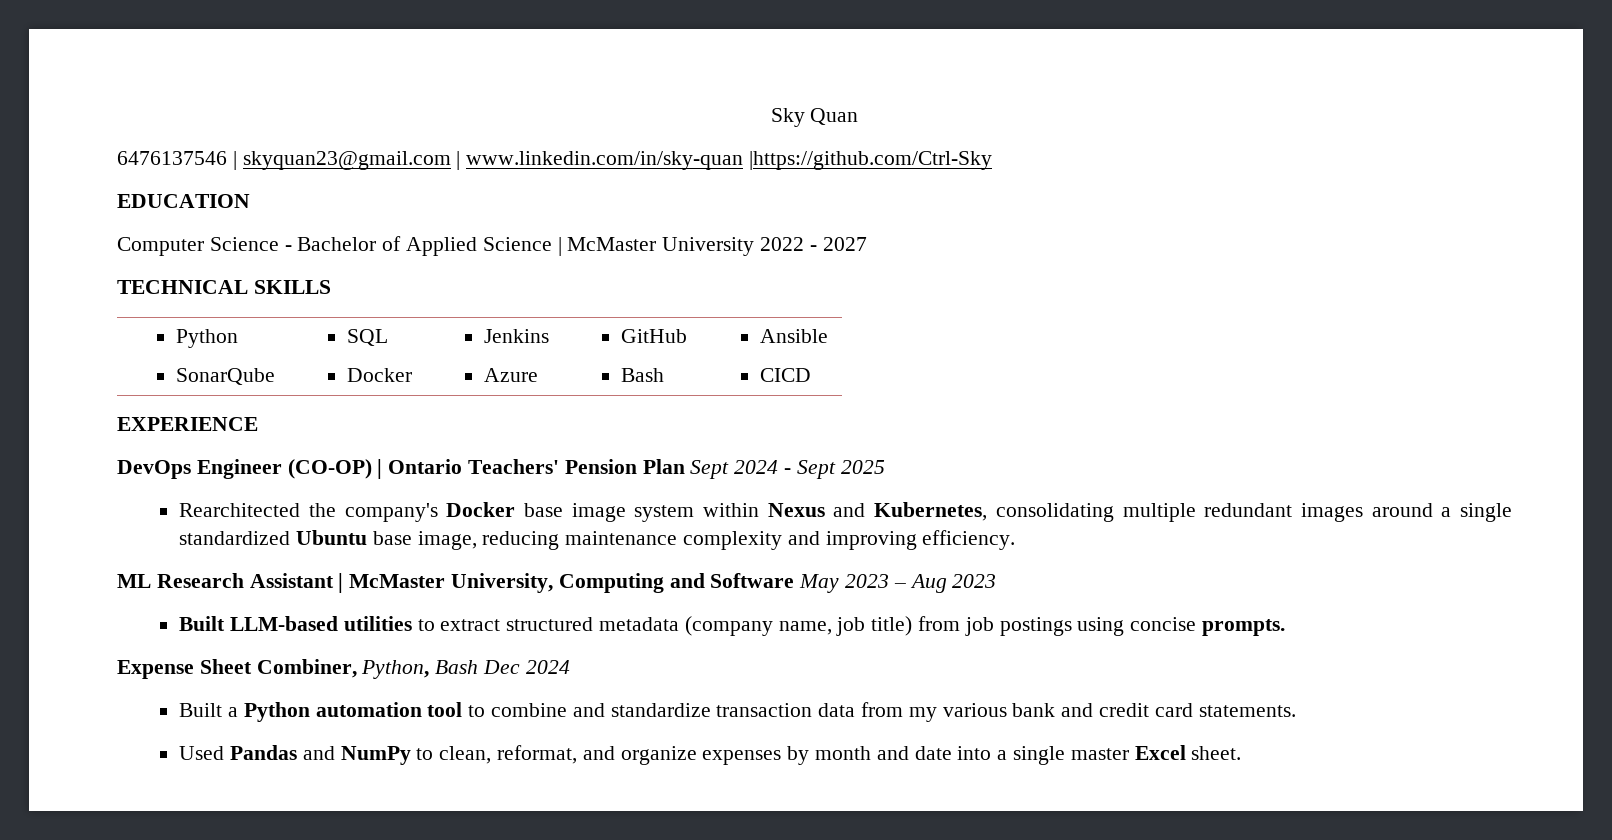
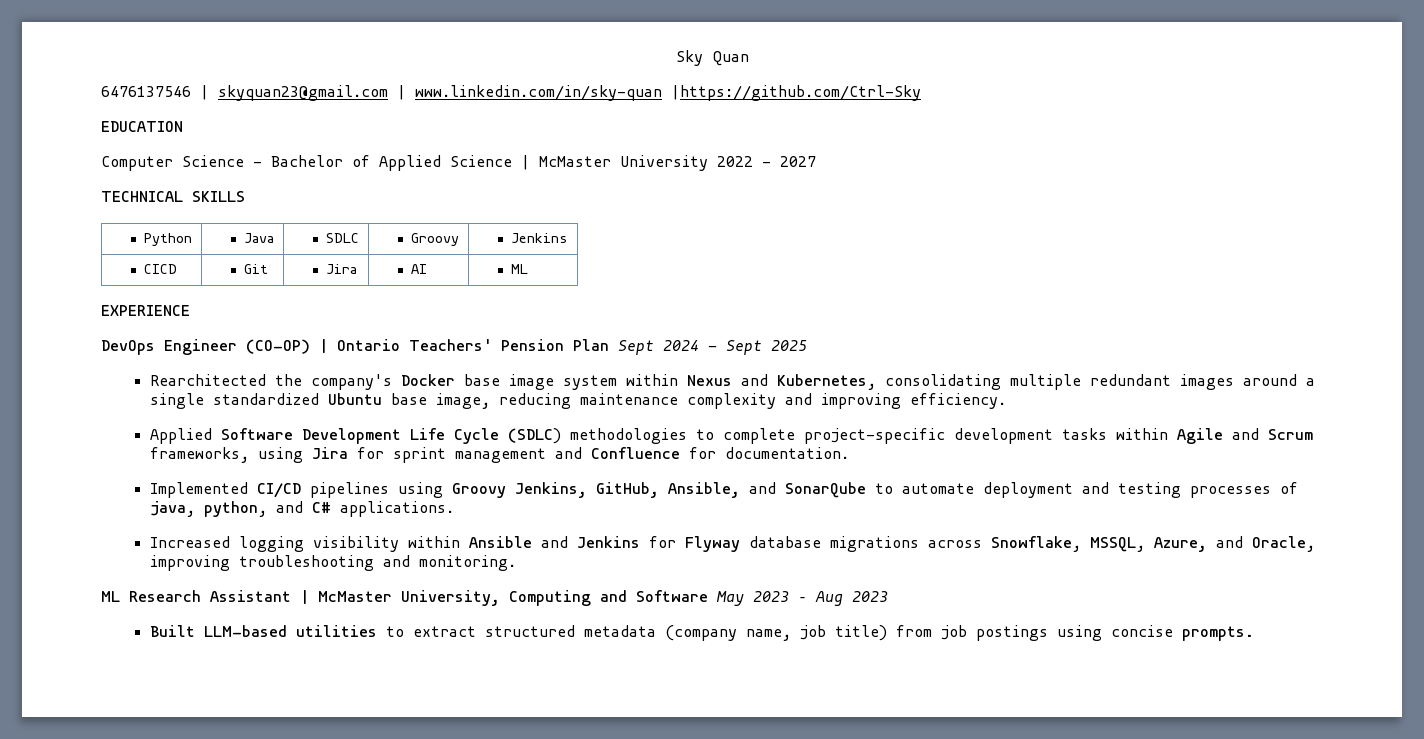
[347,329,389,346] [484,329,550,343] [621,329,688,343] [760,329,829,343] [176,368,276,385] [347,368,413,382] [484,368,539,382] [621,368,665,382] [760,368,812,382] SQL | Jenkins | GitHub | Ansible // SonarQube | Docker | Azure | Bash | CICD -> [243,233,274,243] [325,233,359,243] [410,233,459,246] [510,233,568,243] [143,264,177,274] [243,264,268,274] [325,264,357,274] [410,264,427,274] [510,264,528,274] Java | SDLC | Groovy | Jenkins // CICD | Git | Jira | AI | ML
(1016, 540) none -> [149,428,1313,444] [149,447,849,463] [149,482,1298,498] [149,501,454,517] [149,536,1315,552] [149,555,516,571] // Applied Software Development Life Cycle (SDLC) methodologies to complete project-specific development tasks within Agile and Scrum frameworks, using Jira for sprint management and Confluence for documentation. // Implemented CI/CD pipelines using Groovy Jenkins, GitHub, Ansible, and SonarQube to automate deployment and testing processes of java, python, and C# applications. // Increased logging visibility within Ansible and Jenkins for Flyway database migrations across Snowflake, MSSQL, Azure, and Oracle, improving troubleshooting and monitoring.
[117,659,570,679] [179,702,1296,722] [179,745,1242,765] // Expense Sheet Combiner, Python, Bash Dec 2024 // Built a Python automation tool to combine and standardize transaction data from my various bank and credit card statements. // Used Pandas and NumPy to clean, reformat, and organize expenses by month and date into a single master Excel sheet. -> (1254, 633) none

